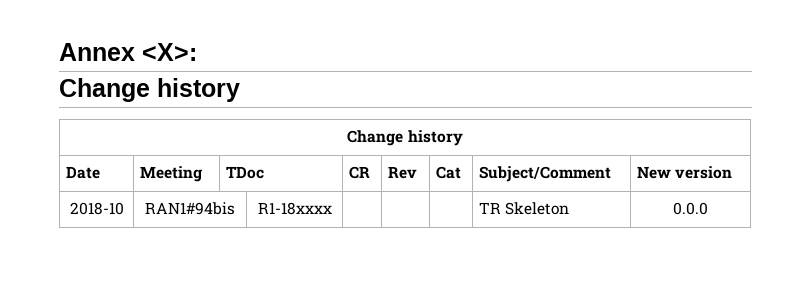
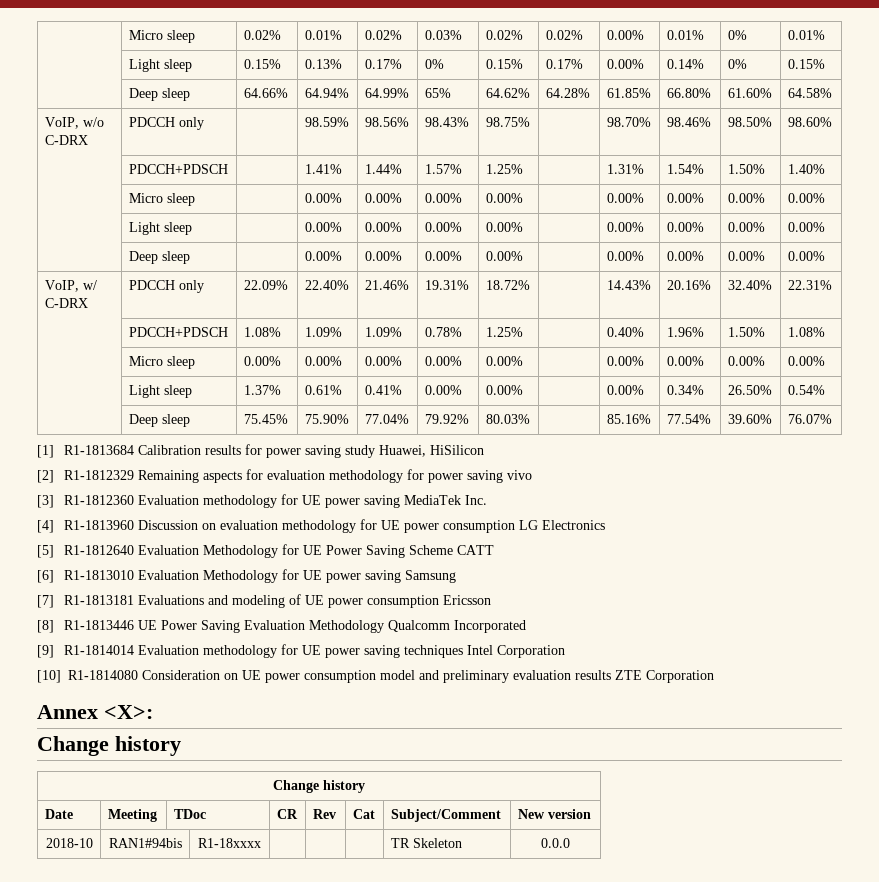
(59, 52) none -> [128,30,195,43] [243,30,281,40] [304,30,342,40] [364,30,402,40] [424,30,462,40] [485,30,523,40] [545,30,583,40] [606,30,644,40] [666,30,704,40] [727,30,747,40] [787,30,825,40] [128,59,192,72] [243,59,281,69] [304,59,342,69] [364,59,402,69] [424,59,444,69] [485,59,523,69] [545,59,583,69] [606,59,644,69] [666,59,704,69] [727,59,747,69] [787,59,825,69] [128,88,190,101] [243,88,288,98] [304,88,349,98] [364,88,409,98] [424,88,451,98] [485,88,530,98] [545,88,590,98] [606,88,651,98] [666,88,711,98] [727,88,772,98] [787,88,832,98] [44,117,104,129] [44,135,88,145] [128,117,204,130] [304,117,349,127] [364,117,409,127] [424,117,469,127] [485,117,530,127] [606,117,651,127] [666,117,711,127] [727,117,772,127] [787,117,832,127] [128,164,228,174] [304,164,342,174] [364,164,402,174] [424,164,462,174] [485,164,523,174] [606,164,644,174] [666,164,704,174] [727,164,765,174] [787,164,825,174] [128,193,195,206] [304,193,342,203] [364,193,402,203] [424,193,462,203] [485,193,523,203] [606,193,644,203] [666,193,704,203] [727,193,765,203] [787,193,825,203] [128,222,192,235] [304,222,342,232] [364,222,402,232] [424,222,462,232] [485,222,523,232] [606,222,644,232] [666,222,704,232] [727,222,765,232] [787,222,825,232] [128,251,190,264] [304,251,342,261] [364,251,402,261] [424,251,462,261] [485,251,523,261] [606,251,644,261] [666,251,704,261] [727,251,765,261] [787,251,825,261] [44,280,97,292] [44,298,88,308] [128,280,204,293] [243,280,288,290] [304,280,349,290] [364,280,409,290] [424,280,469,290] [485,280,530,290] [606,280,651,290] [666,280,711,290] [727,280,772,290] [787,280,832,290] [128,327,228,337] [243,327,281,337] [304,327,342,337] [364,327,402,337] [424,327,462,337] [485,327,523,337] [606,327,644,337] [666,327,704,337] [727,327,765,337] [787,327,825,337] [128,356,195,369] [243,356,281,366] [304,356,342,366] [364,356,402,366] [424,356,462,366] [485,356,523,366] [606,356,644,366] [666,356,704,366] [727,356,765,366] [787,356,825,366] [128,385,192,398] [243,385,281,395] [304,385,342,395] [364,385,402,395] [424,385,462,395] [485,385,523,395] [606,385,644,395] [666,385,704,395] [727,385,772,395] [787,385,825,395] [128,414,190,427] [243,414,288,424] [304,414,349,424] [364,414,409,424] [424,414,469,424] [485,414,530,424] [606,414,651,424] [666,414,711,424] [727,414,772,424] [787,414,832,424] [37,444,484,458] [37,469,532,483] [37,494,487,508] [37,519,605,533] [37,544,494,558] [37,569,456,583] [37,594,491,608] [37,620,526,633] [37,644,565,658] [37,670,714,683] | Micro sleep | 0.02% | 0.01% | 0.02% | 0.03% | 0.02% | 0.02% | 0.00% | 0.01% | 0% | 0.01% // | Light sleep | 0.15% | 0.13% | 0.17% | 0% | 0.15% | 0.17% | 0.00% | 0.14% | 0% | 0.15% // | Deep sleep | 64.66% | 64.94% | 64.99% | 65% | 64.62% | 64.28% | 61.85% | 66.80% | 61.60% | 64.58% // VoIP, w/o C-DRX | PDCCH only | | 98.59% | 98.56% | 98.43% | 98.75% | | 98.70% | 98.46% | 98.50% | 98.60% // | PDCCH+PDSCH | | 1.41% | 1.44% | 1.57% | 1.25% | | 1.31% | 1.54% | 1.50% | 1.40% // | Micro sleep | | 0.00% | 0.00% | 0.00% | 0.00% | | 0.00% | 0.00% | 0.00% | 0.00% // | Light sleep | | 0.00% | 0.00% | 0.00% | 0.00% | | 0.00% | 0.00% | 0.00% | 0.00% // | Deep sleep | | 0.00% | 0.00% | 0.00% | 0.00% | | 0.00% | 0.00% | 0.00% | 0.00% // VoIP, w/ C-DRX | PDCCH only | 22.09% | 22.40% | 21.46% | 19.31% | 18.72% | | 14.43% | 20.16% | 32.40% | 22.31% // | PDCCH+PDSCH | 1.08% | 1.09% | 1.09% | 0.78% | 1.25% | | 0.40% | 1.96% | 1.50% | 1.08% // | Micro sleep | 0.00% | 0.00% | 0.00% | 0.00% | 0.00% | | 0.00% | 0.00% | 0.00% | 0.00% // | Light sleep | 1.37% | 0.61% | 0.41% | 0.00% | 0.00% | | 0.00% | 0.34% | 26.50% | 0.54% // | Deep sleep | 75.45% | 75.90% | 77.04% | 79.92% | 80.03% | | 85.16% | 77.54% | 39.60% | 76.07% // [1] R1-1813684 Calibration results for power saving study Huawei, HiSilicon // [2] R1-1812329 Remaining aspects for evaluation methodology for power saving vivo // [3] R1-1812360 Evaluation methodology for UE power saving MediaTek Inc. // [4] R1-1813960 Discussion on evaluation methodology for UE power consumption LG Electronics // [5] R1-1812640 Evaluation Methodology for UE Power Saving Scheme CATT // [6] R1-1813010 Evaluation Methodology for UE power saving Samsung // [7] R1-1813181 Evaluations and modeling of UE power consumption Ericsson // [8] R1-1813446 UE Power Saving Evaluation Methodology Qualcomm Incorporated // [9] R1-1814014 Evaluation methodology for UE power saving techniques Intel Corporation // [10] R1-1814080 Consideration on UE power consumption model and preliminary evaluation results ZTE Corporation //

